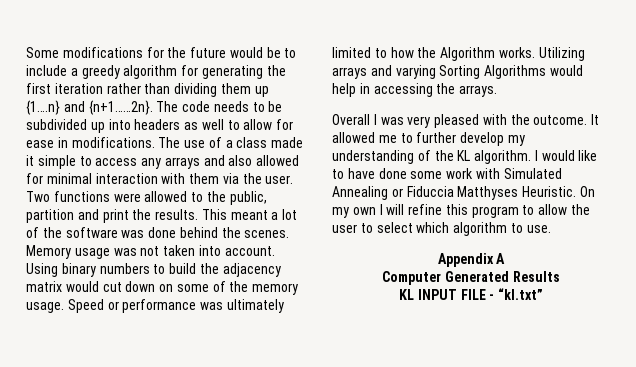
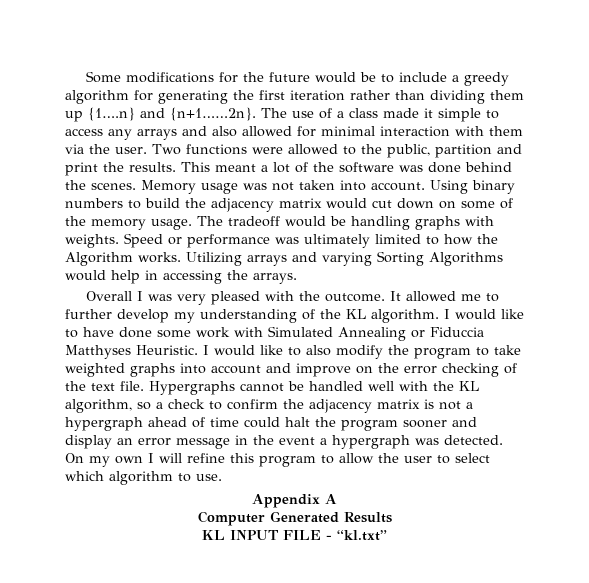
[182,101,283,112] [26,119,294,133] [26,137,181,148] code needs to be subdivided up into headers as well to allow for ease in modifications. The -> (287, 113) none
(64, 307) none -> [197,216,494,230] [65,234,119,248] The tradeoff would be handling graphs with weights.
(577, 191) none -> [203,345,521,359] [65,363,517,377] [65,381,479,395] [65,399,473,413] [65,417,477,431] [65,435,503,449] I would like to also modify the program to take weighted graphs into account and improve on the error checking of the text file. Hypergraphs cannot be handled well with the KL algorithm, so a check to confirm the adjacency matrix is not a hypergraph ahead of time could halt the program sooner and display an error message in the event a hypergraph was detected.

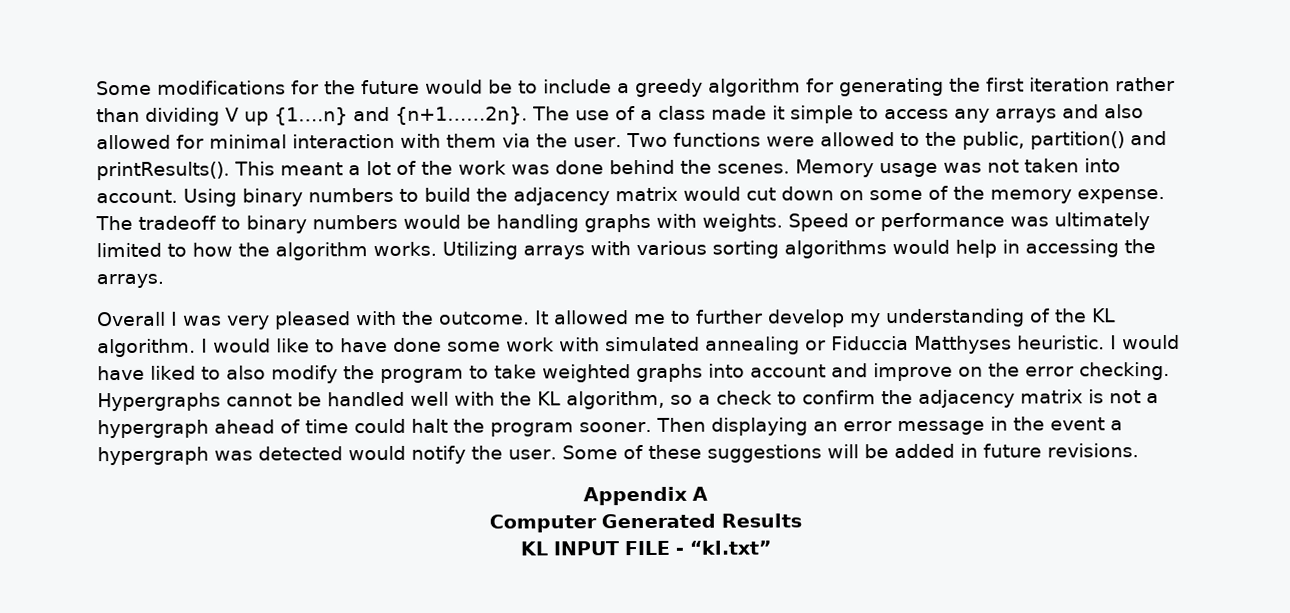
[490,90,524,100] them -> [225,107,239,122] V
[434,144,522,158] [65,162,176,176] partition and print the results. -> [1029,130,1167,150] [96,161,230,181] partition() and printResults().
[339,162,394,173] software -> [457,160,506,175] work
[151,219,192,230] usage. -> [1077,189,1165,204] expense.
(280, 221) none -> [221,214,398,234] to binary numbers
[65,252,133,266] Algorithm -> [275,242,368,261] algorithm
[292,251,503,266] and varying Sorting Algorithms -> [590,240,887,259] with various sorting algorithms
[268,326,406,341] Simulated Annealing -> [604,336,800,355] simulated annealing
[136,345,283,356] Heuristic. I would like -> [1016,334,1180,350] [97,365,196,381] heuristic. I would have liked
[442,363,517,377] [65,381,144,391] checking of the text file. -> [1078,361,1170,381] checking.
[403,417,477,428] [65,435,112,449] sooner and display -> [579,417,808,436] sooner. Then displaying
[444,435,503,445] [65,453,490,467] [65,471,222,485] detected. On my own I will refine this program to allow the user to select which algorithm to use. -> [258,443,1139,464] detected would notify the user. Some of these suggestions will be added in future revisions.

